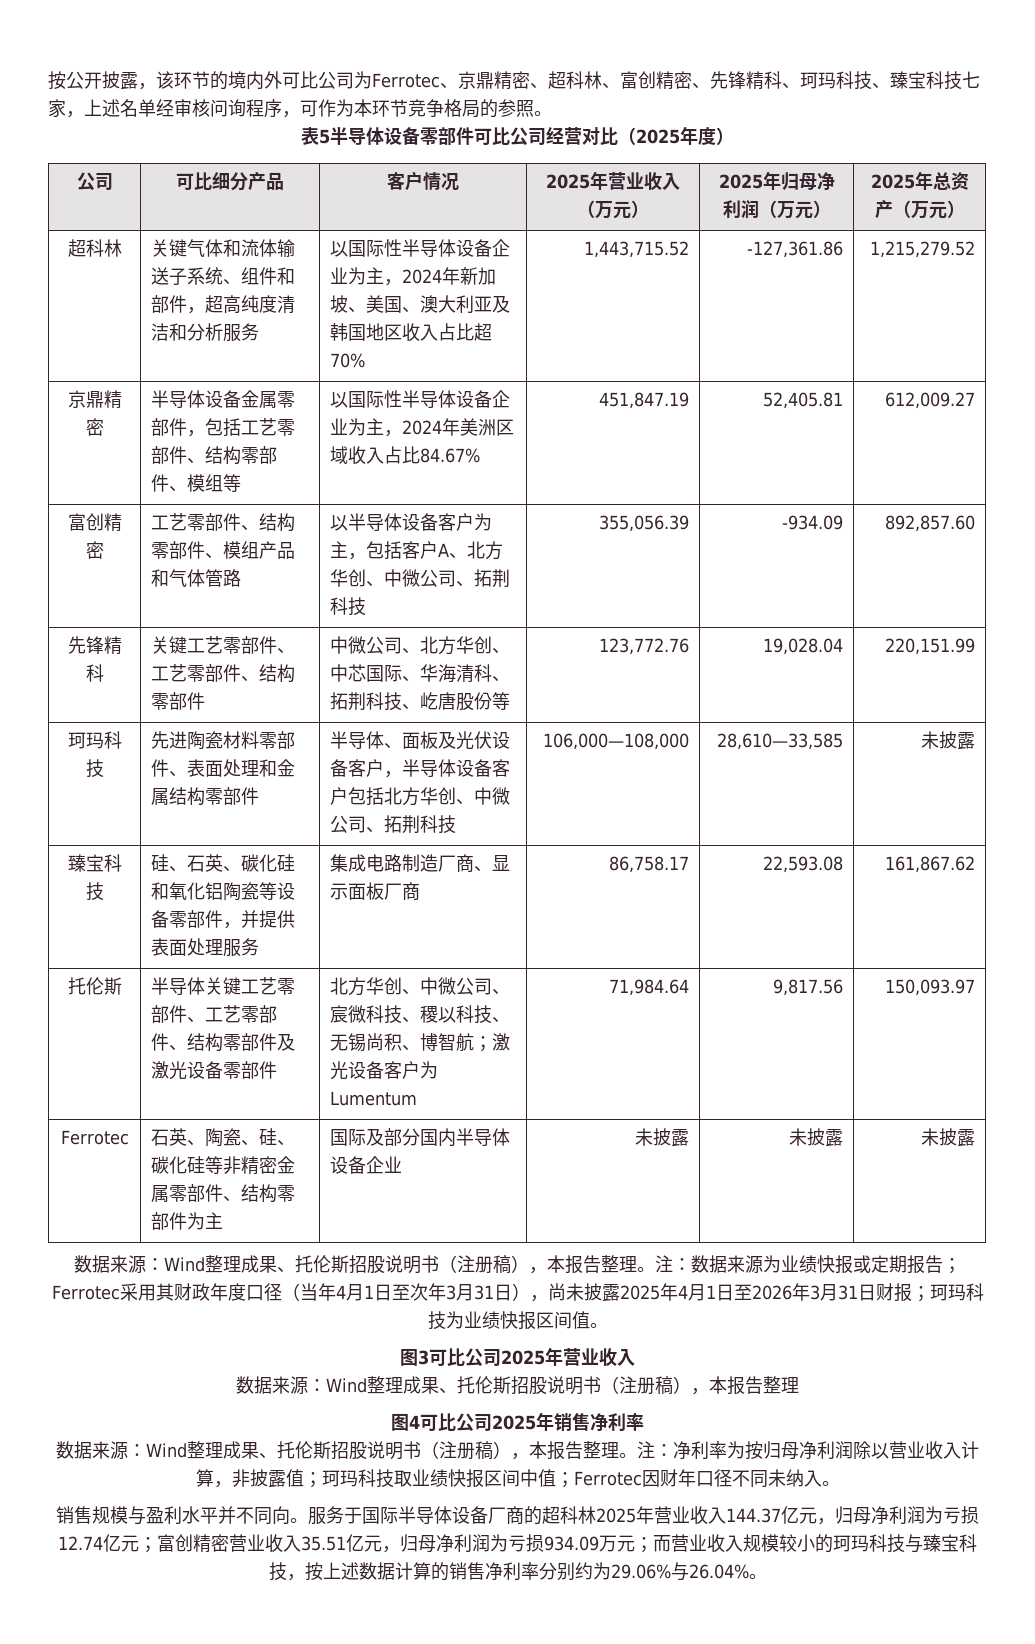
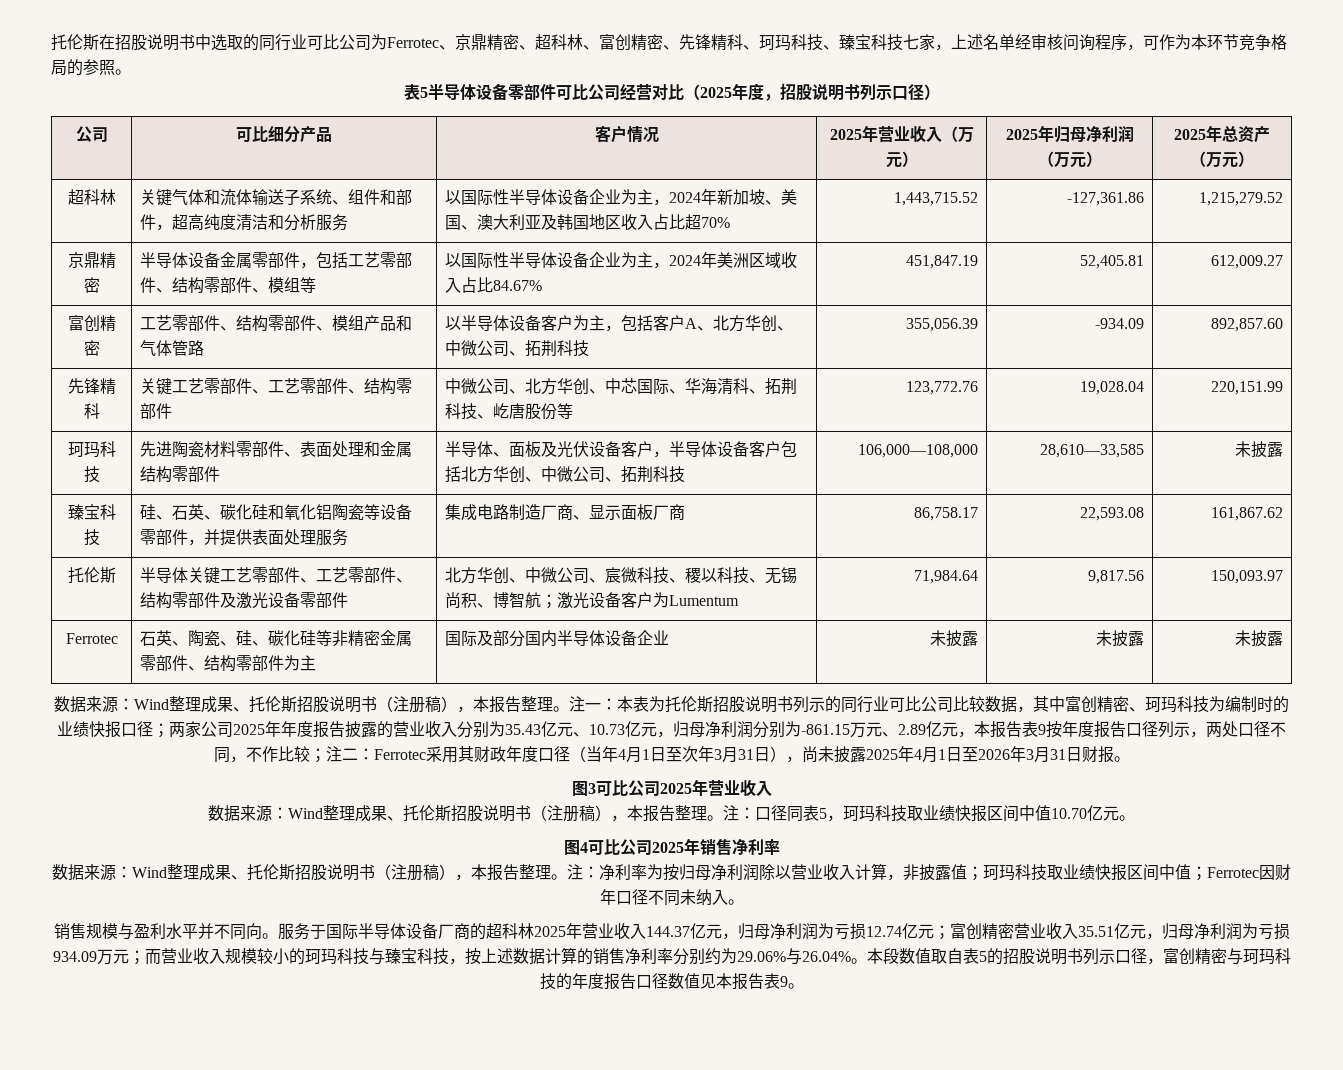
[48,71,282,90] 按公开披露，该环节的境内外 -> [51,34,307,51] 托伦斯在招股说明书中选取的同行业
(716, 136) none -> [763,83,924,101] ，招股说明书列示口径
[673,1255,961,1274] ：数据来源为业绩快报或定期报告； -> [585,696,1289,713] [57,721,1286,738] [213,746,374,763] 一：本表为托伦斯招股说明书列示的同行业可比公司比较数据，其中富创精密、珂玛科技为编制时的业绩快报口径；两家公司2025年年度报告披露的营业收入分别为35.43亿元、10.73亿元，归母净利润分别为-861.15万元、2.89亿元，本报告表9按年度报告口径列示，两处口径不同，不作比较；注二：
[911,1283,984,1302] [427,1311,590,1330] ；珂玛科技为业绩快报区间值 -> (1114, 754) none
(799, 1385) none -> [707,805,1135,822] 。注：口径同表5，珂玛科技取业绩快报区间中值10.70亿元。
(767, 1576) none -> [866,948,1291,965] [539,973,804,990] 本段数值取自表5的招股说明书列示口径，富创精密与珂玛科技的年度报告口径数值见本报告表9。

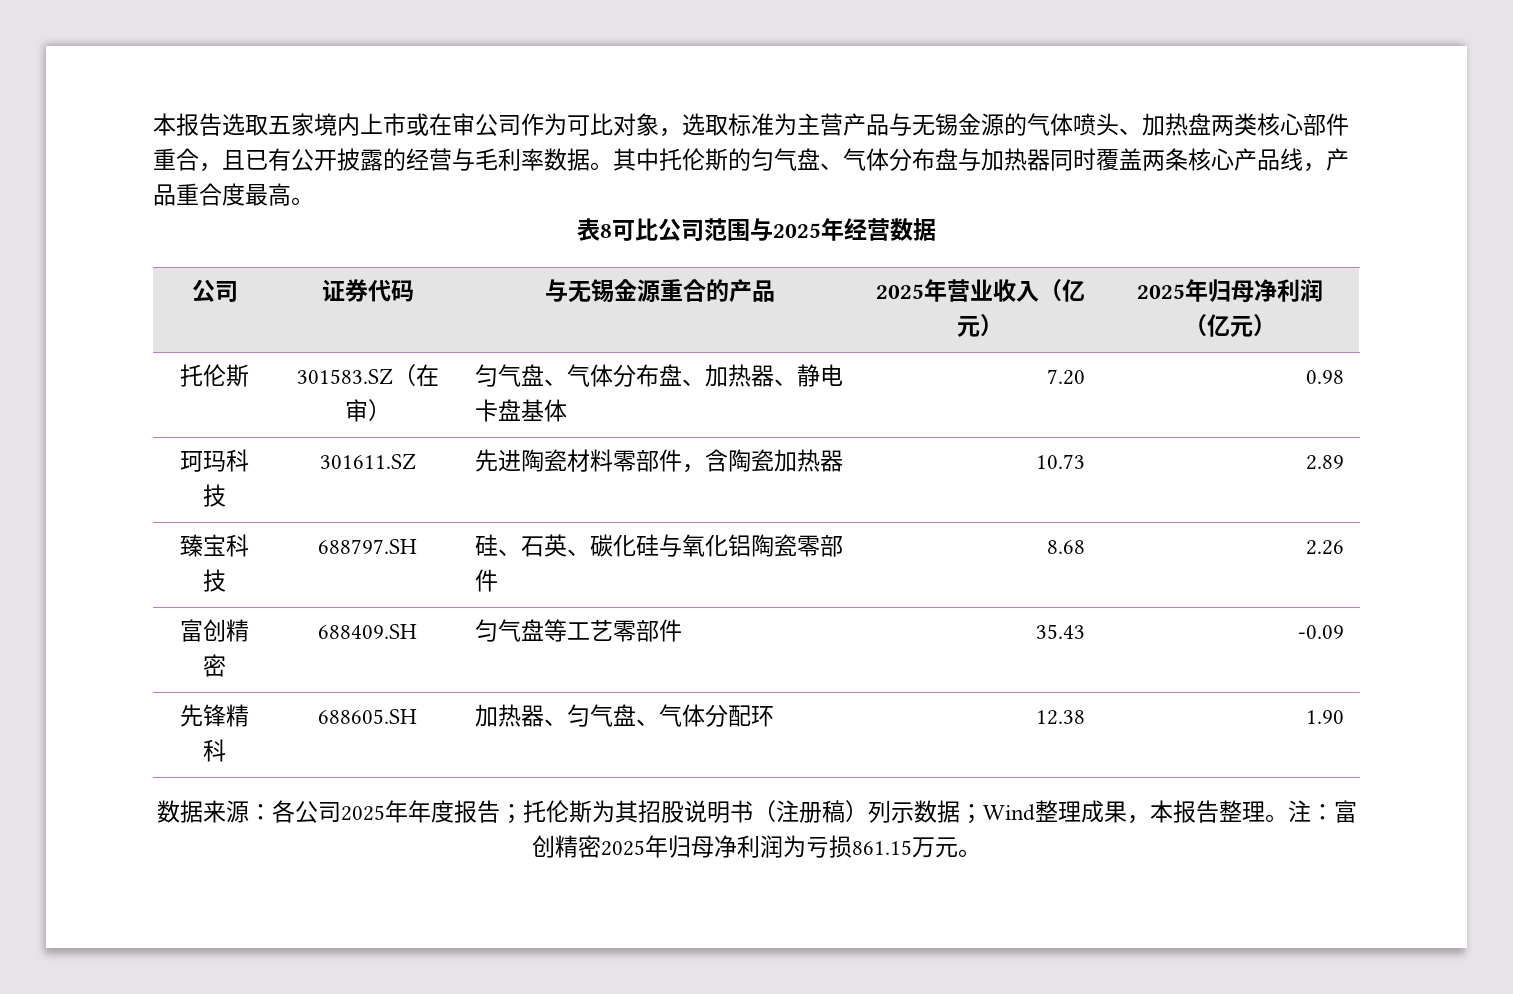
[51,34,1287,51] [51,59,131,76] [403,83,940,101] [75,126,108,143] [236,126,332,143] [594,125,659,143] 托伦斯在招股说明书中选取的同行业可比公司为Ferrotec、京鼎精密、超科林、富创精密、先锋精科、珂玛科技、臻宝科技七家，上述名单经审核问询程序，可作为本环节竞争格局的参照。 // 表5半导体设备零部件可比公司经营对比（2025年度，招股说明书列示口径） // 公司 | 可比细分产品 | 客户情况 -> [153,113,1349,137] [153,148,1349,172] [153,183,314,206] [577,218,936,241] [191,279,238,302] [321,279,414,302] [544,279,775,303] 本报告选取五家境内上市或在审公司作为可比对象，选取标准为主营产品与无锡金源的气体喷头、加热盘两类核心部件重合，且已有公开披露的经营与毛利率数据。其中托伦斯的匀气盘、气体分布盘与加热器同时覆盖两条核心产品线，产品重合度最高。 // 表8可比公司范围与2025年经营数据 // 公司 | 证券代码 | 与无锡金源重合的产品
[957,127,974,142] 万 -> [1061,279,1085,302] 亿
[1053,151,1102,168] [1174,125,1270,143] [1190,151,1254,168] [67,189,116,205] [140,189,413,206] [140,214,349,231] [445,189,798,206] [445,214,731,231] [893,192,978,206] [1066,192,1144,206] [1198,192,1283,206] [67,252,116,268] [83,277,100,293] [140,252,413,269] [140,277,317,294] [445,252,798,269] [445,277,543,293] [905,255,978,269] [1079,255,1144,269] [1210,255,1283,269] [67,315,116,332] [83,340,100,356] [140,315,413,332] [140,340,205,356] [445,315,794,332] [445,340,590,357] [905,318,978,332] [1094,318,1144,329] [1210,318,1283,332] [67,378,116,394] [83,403,100,419] [140,378,413,395] [140,403,173,419] [445,378,798,395] [445,403,574,420] [905,381,978,395] [1079,381,1144,395] [1210,381,1283,395] [67,441,116,458] [83,466,100,483] 万元） | 2025年总资产（万元） // 超科林 | 关键气体和流体输送子系统、组件和部件，超高纯度清洁和分析服务 | 以国际性半导体设备企业为主，2024年新加坡、美国、澳大利亚及韩国地区收入占比超70% | 1,443,715.52 | -127,361.86 | 1,215,279.52 // 京鼎精密 | 半导体设备金属零部件，包括工艺零部件、结构零部件、模组等 | 以国际性半导体设备企业为主，2024年美洲区域收入占比84.67% | 451,847.19 | 52,405.81 | 612,009.27 // 富创精密 | 工艺零部件、结构零部件、模组产品和气体管路 | 以半导体设备客户为主，包括客户A、北方华创、中微公司、拓荆科技 | 355,056.39 | -934.09 | 892,857.60 // 先锋精科 | 关键工艺零部件、工艺零部件、结构零部件 | 中微公司、北方华创、中芯国际、华海清科、拓荆科技、屹唐股份等 | 123,772.76 | 19,028.04 | 220,151.99 // 珂玛科技 -> [1207,314,1276,337] [180,364,249,387] [296,364,439,387] [344,399,391,422] [474,364,843,387] [474,399,567,422] [1047,369,1086,385] [1306,370,1345,384] [180,449,249,472] [203,484,226,507] [319,453,416,470] 亿元） // 托伦斯 | 301583.SZ（在审） | 匀气盘、气体分布盘、加热器、静电卡盘基体 | 7.20 | 0.98 // 珂玛科技 | 301611.SZ
[284,441,413,457] [140,466,221,483] [445,441,798,458] [445,466,686,483] [857,444,978,458] [1039,444,1144,458] [1234,441,1283,458] [67,504,116,520] [83,529,100,546] 、表面处理和金属结构零部件 | 半导体、面板及光伏设备客户，半导体设备客户包括北方华创、中微公司、拓荆科技 | 106,000—108,000 | 28,610—33,585 | 未披露 // 臻宝科技 -> [681,449,843,473] [1036,454,1086,469] [1306,455,1345,470] [180,534,249,557] [203,569,226,592] [318,539,417,554] ，含陶瓷加热器 | 10.73 | 2.89 // 臻宝科技 | 688797.SH
[268,504,285,520] 和 -> [658,534,682,557] 与
[364,504,413,520] [140,529,349,546] [445,504,686,521] [913,507,978,521] [1079,507,1144,521] [1210,507,1283,521] [67,567,116,583] [140,567,413,584] [140,592,349,609] [445,567,798,584] [445,592,740,609] [913,570,978,584] [1087,570,1144,584] [1210,570,1283,584] [65,633,118,644] [140,630,413,647] [140,655,317,672] [445,630,670,647] [929,630,978,647] [1095,630,1144,647] [1234,630,1283,647] [54,696,1289,713] [57,721,1286,738] [213,746,1130,763] [571,779,772,797] [208,805,1135,822] [563,838,780,856] [52,863,1291,881] [599,889,744,906] [53,923,1290,940] [52,947,1291,965] [539,973,788,990] 等设备零部件，并提供表面处理服务 | 集成电路制造厂商、显示面板厂商 | 86,758.17 | 22,593.08 | 161,867.62 // 托伦斯 | 半导体关键工艺零部件、工艺零部件、结构零部件及激光设备零部件 | 北方华创、中微公司、宸微科技、稷以科技、无锡尚积、博智航；激光设备客户为Lumentum | 71,984.64 | 9,817.56 | 150,093.97 // Ferrotec | 石英、陶瓷、硅、碳化硅等非精密金属零部件、结构零部件为主 | 国际及部分国内半导体设备企业 | 未披露 | 未披露 | 未披露 // 数据来源：Wind整理成果、托伦斯招股说明书（注册稿），本报告整理。注一：本表为托伦斯招股说明书列示的同行业可比公司比较数据，其中富创精密、珂玛科技为编制时的业绩快报口径；两家公司2025年年度报告披露的营业收入分别为35.43亿元、10.73亿元，归母净利润分别为-861.15万元、2.89亿元，本报告表9按年度报告口径列示，两处口径不同，不作比较；注二：Ferrotec采用其财政年度口径（当年4月1日至次年3月31日），尚未披露2025年4月1日至2026年3月31日财报。 // 图3可比公司2025年营业收入 // 数据来源：Wind整理成果、托伦斯招股说明书（注册稿），本报告整理。注：口径同表5，珂玛科技取业绩快报区间中值10.70亿元。 // 图4可比公司2025年销售净利率 // 数据来源：Wind整理成果、托伦斯招股说明书（注册稿），本报告整理。注：净利率为按归母净利润除以营业收入计算，非披露值；珂玛科技取业绩快报区间中值；Ferrotec因财年口径不同未纳入。 // 销售规模与盈利水平并不同向。服务于国际半导体设备厂商的超科林2025年营业收入144.37亿元，归母净利润为亏损12.74亿元；富创精密营业收入35.51亿元，归母净利润为亏损934.09万元；而营业收入规模较小的珂玛科技与臻宝科技，按上述数据计算的销售净利率分别约为29.06%与26.04%。本段数值取自表5的招股说明书列示口径，富创精密与珂玛科技的年度报告口径数值见本报告表9 -> [796,535,843,557] [474,569,498,592] [1047,540,1086,554] [1306,540,1345,555] [180,619,249,642] [203,654,226,677] [318,624,417,639] [474,619,682,642] [1036,624,1086,639] [1298,625,1345,639] [180,704,249,727] [203,739,226,762] [318,709,417,724] [474,704,774,727] [1036,710,1086,725] [1306,710,1345,724] [156,800,1357,824] [532,835,958,858] 零部件 | 8.68 | 2.26 // 富创精密 | 688409.SH | 匀气盘等工艺零部件 | 35.43 | -0.09 // 先锋精科 | 688605.SH | 加热器、匀气盘、气体分配环 | 12.38 | 1.90 // 数据来源：各公司2025年年度报告；托伦斯为其招股说明书（注册稿）列示数据；Wind整理成果，本报告整理。注：富创精密2025年归母净利润为亏损861.15万元

